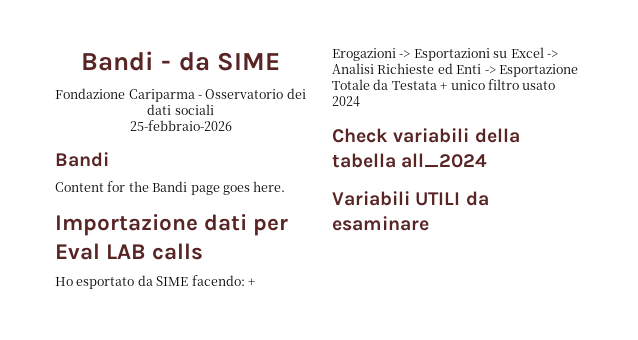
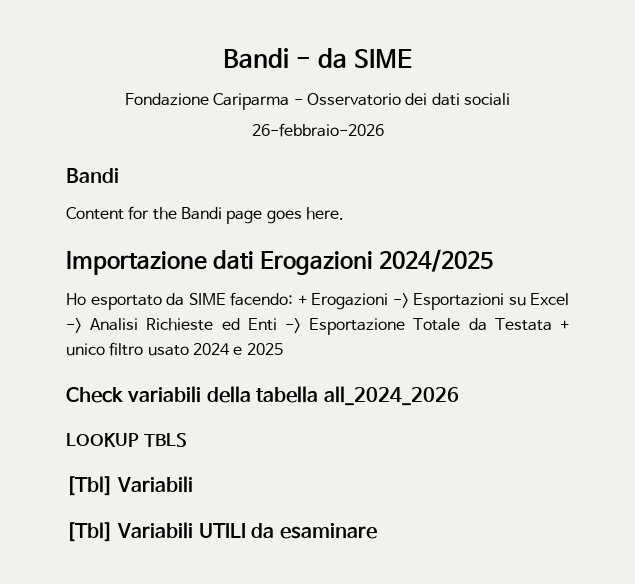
[129,120,232,131] 25-febbraio-2026 -> [251,123,384,137] 26-febbraio-2026
[253,218,289,236] [55,243,204,260] per Eval LAB calls -> [260,249,494,275] Erogazioni 2024/2025
(360, 101) none -> [233,343,283,355] e 2025
[401,153,488,168] all_2024 // -> [323,386,459,406] [66,433,187,447] [66,476,194,496] [66,522,113,542] all_2024_2026 // LOOKUP TBLS // [Tbl] Variabili // [Tbl]

